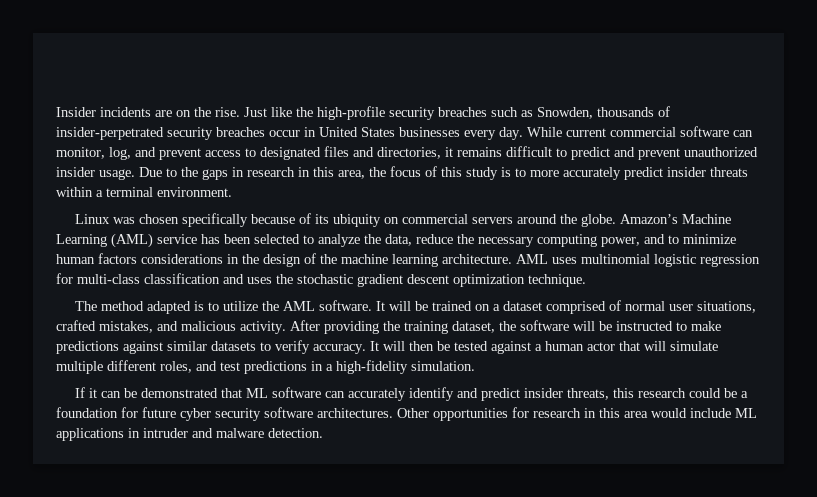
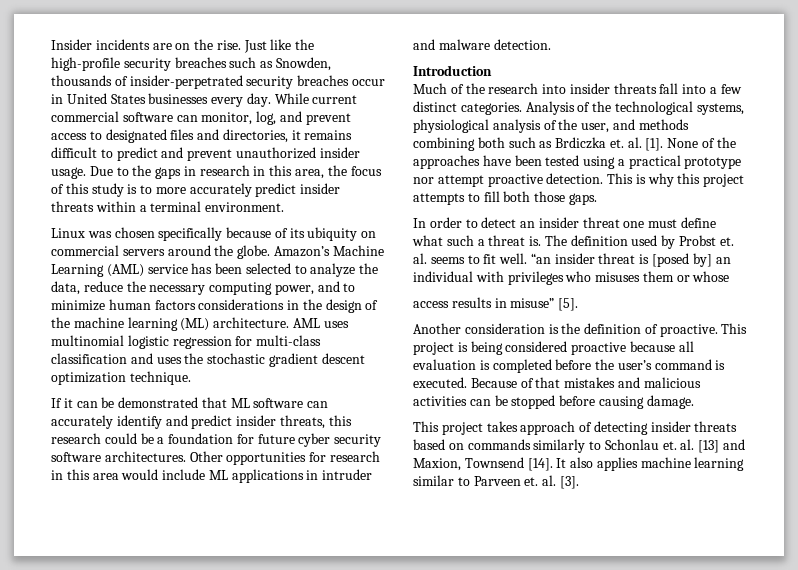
(438, 260) none -> [180,318,210,331] (ML)
[75,300,757,314] [56,320,721,334] [56,340,718,354] [56,360,475,374] // The method adapted is to utilize the AML software. It will be trained on a dataset comprised of normal user situations, crafted mistakes, and malicious activity. After providing the training dataset, the software will be instructed to make predictions against similar datasets to verify accuracy. It will then be tested against a human actor that will simulate multiple different roles, and test predictions in a high-fidelity simulation. -> (191, 378) none
(323, 433) none -> [413,65,492,76] [413,83,742,94] [413,101,744,115] [413,119,689,133] [413,137,736,151] [413,155,742,169] [413,173,745,187] [413,191,597,205] [413,217,717,228] [412,235,734,249] [413,253,731,267] [413,271,730,285] [413,297,579,311] [413,323,748,337] [413,341,694,355] [413,359,726,373] [413,377,701,388] [413,395,694,409] [413,421,738,435] [413,439,746,453] [413,457,745,471] [413,475,579,489] // Introduction // Much of the research into insider threats fall into a few distinct categories. Analysis of the technological systems, physiological analysis of the user, and methods combining both such as Brdiczka et. al. [1]. None of the approaches have been tested using a practical prototype nor attempt proactive detection. This is why this project attempts to fill both those gaps. // In order to detect an insider threat one must define what such a threat is. The definition used by Probst et. al. seems to fit well. “an insider threat is [posed by] an individual with privileges who misuses them or whose // access results in misuse” [5]. // Another consideration is the definition of proactive. This project is being considered proactive because all evaluation is completed before the user’s command is executed. Because of that mistakes and malicious activities can be stopped before causing damage. // This project takes approach of detecting insider threats based on commands similarly to Schonlau et. al. [13] and Maxion, Townsend [14]. It also applies machine learning similar to Parveen et. al. [3].

